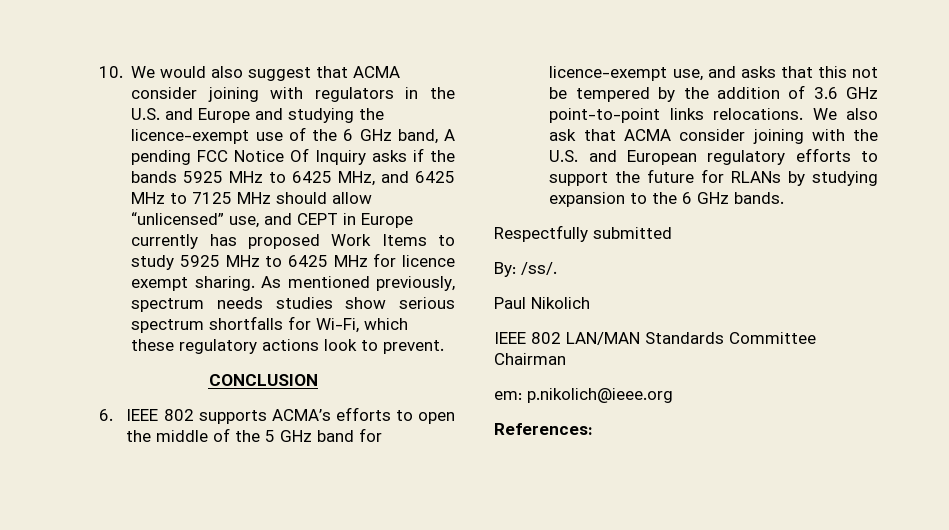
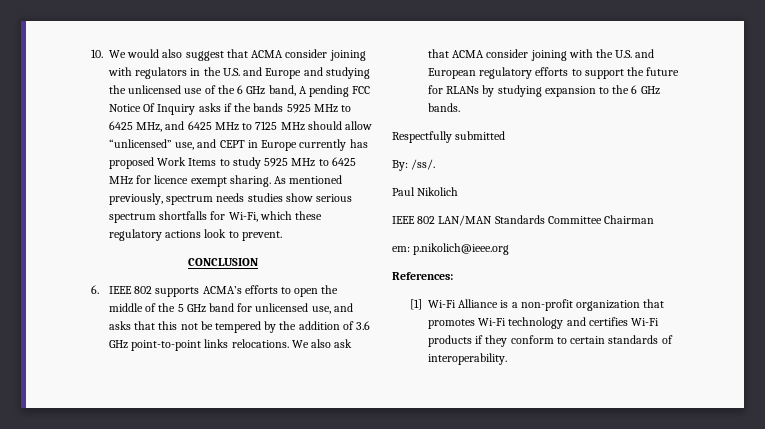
[131,129,250,144] licence-exempt -> [128,85,182,94] unlicensed
[549,66,668,81] licence-exempt -> [255,303,309,312] unlicensed
(593, 429) none -> [409,299,665,311] [427,317,660,329] [427,335,673,347] [427,353,507,365] // [1] Wi-Fi Alliance is a non-profit organization that promotes Wi-Fi technology and certifies Wi-Fi products if they conform to certain standards of interoperability.

